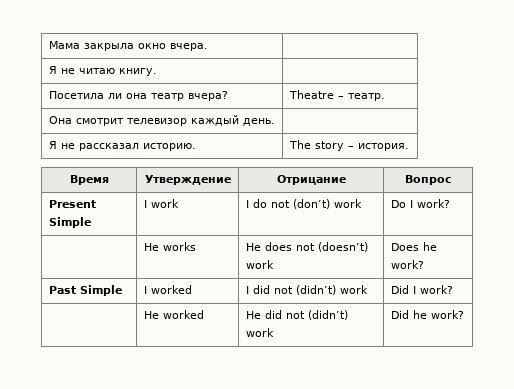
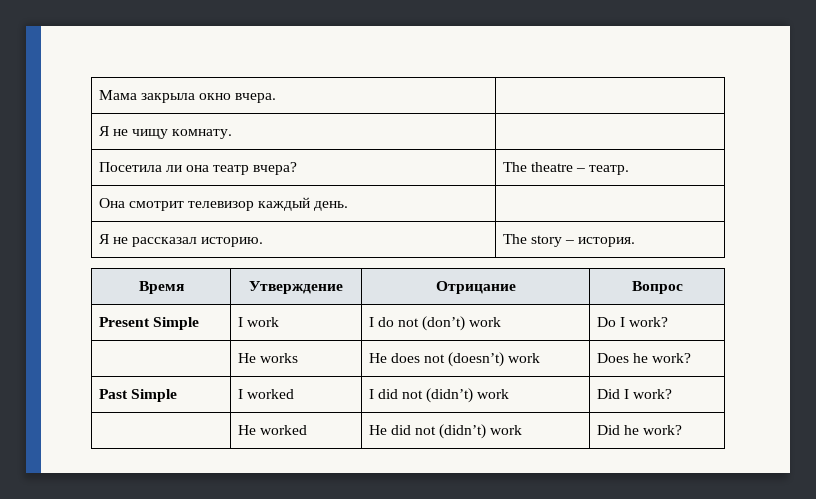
[78,68,157,76] читаю книгу. -> [132,129,233,139] чищу комнату.
[288,90,334,99] Theatre -> [502,162,573,172] The theatre

